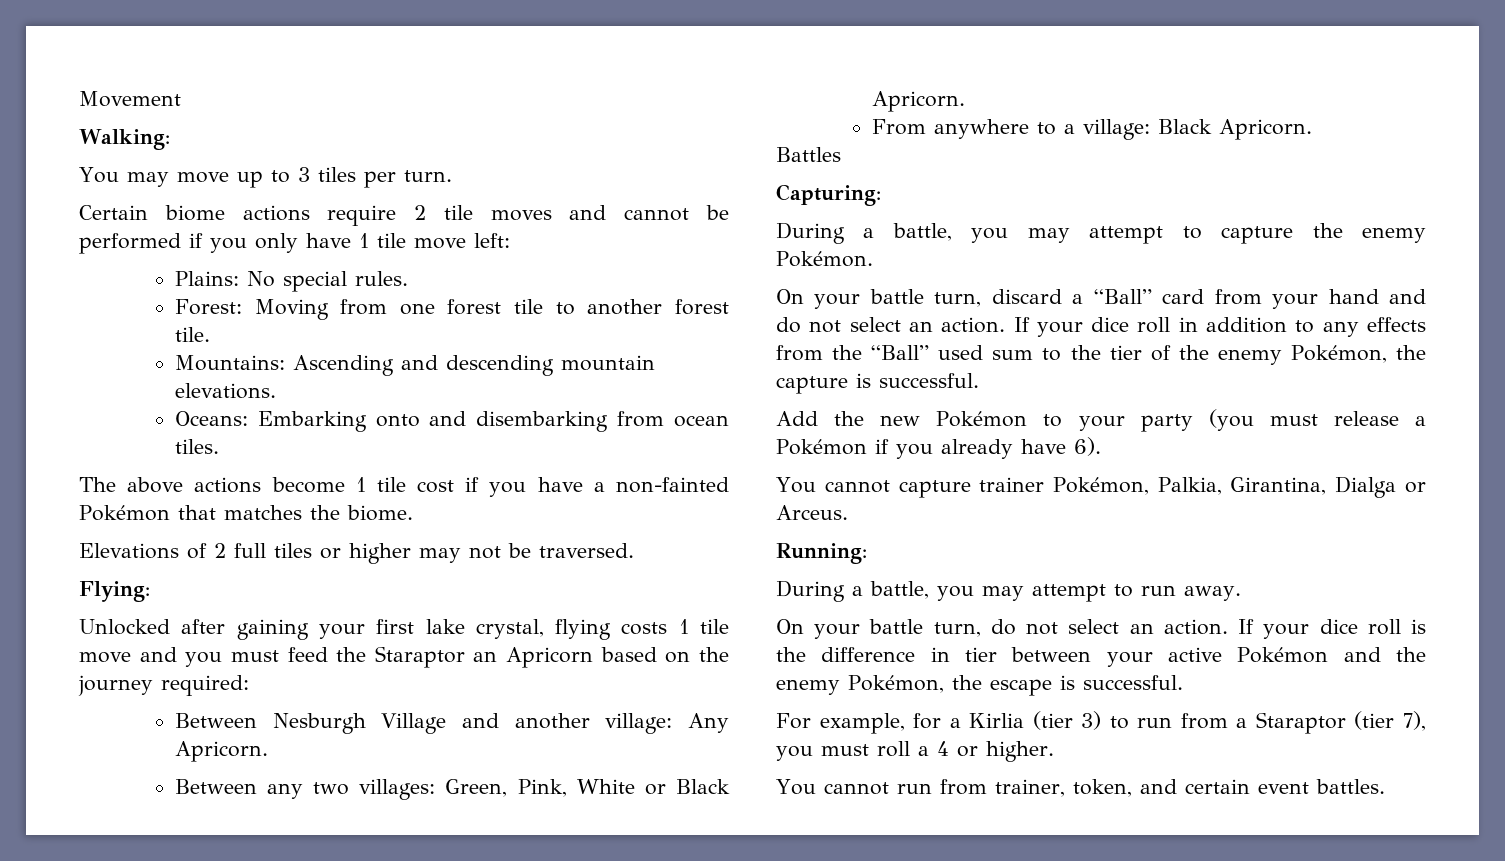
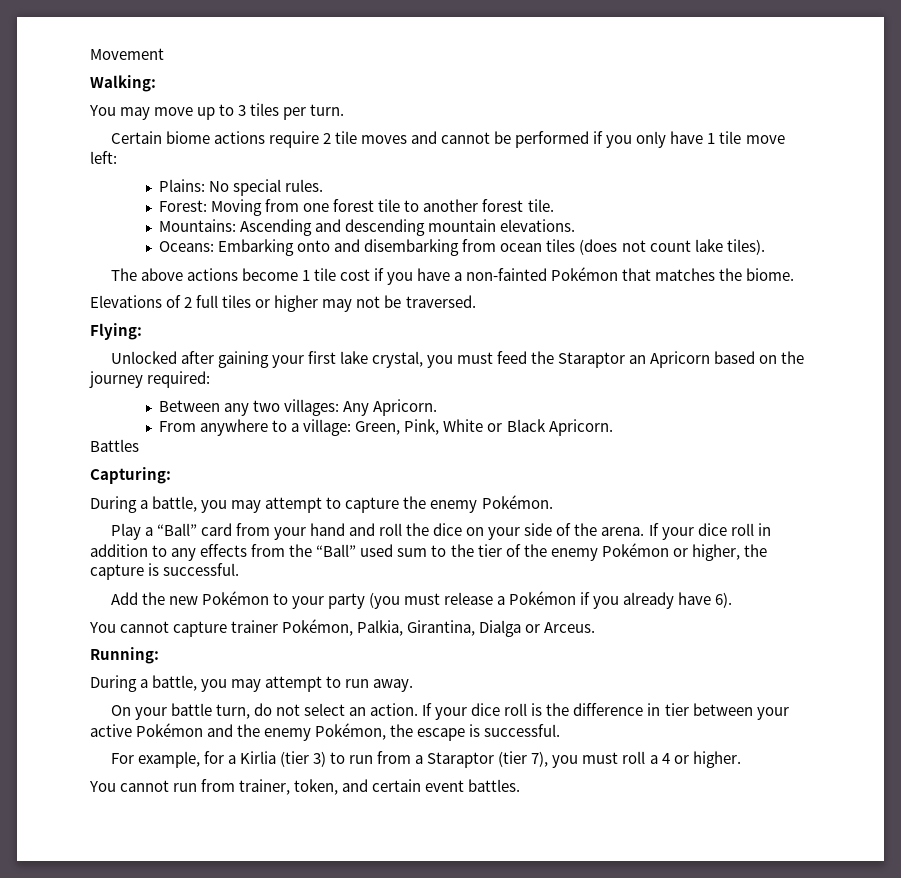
[174,439,219,454] tiles. -> [546,239,765,255] tiles (does not count lake tiles).
[555,619,729,640] [79,647,177,663] flying costs 1 tile move and -> (423, 359) none
[174,713,729,734] [174,741,268,762] // Between Nesburgh Village and another village: Any Apricorn. -> (211, 379) none
[445,779,730,797] Green, Pink, White or Black -> [343,401,370,416] Any
(1150, 129) none -> [355,419,503,435] Green, Pink, White or
[776,289,1062,309] On your battle turn, discard -> [110,523,141,540] Play
[776,317,1006,333] do not select an action. -> [379,523,645,540] roll the dice on your side of the arena.
[1290,345,1387,363] Pokémon, -> [601,543,740,561] Pokémon or higher,

